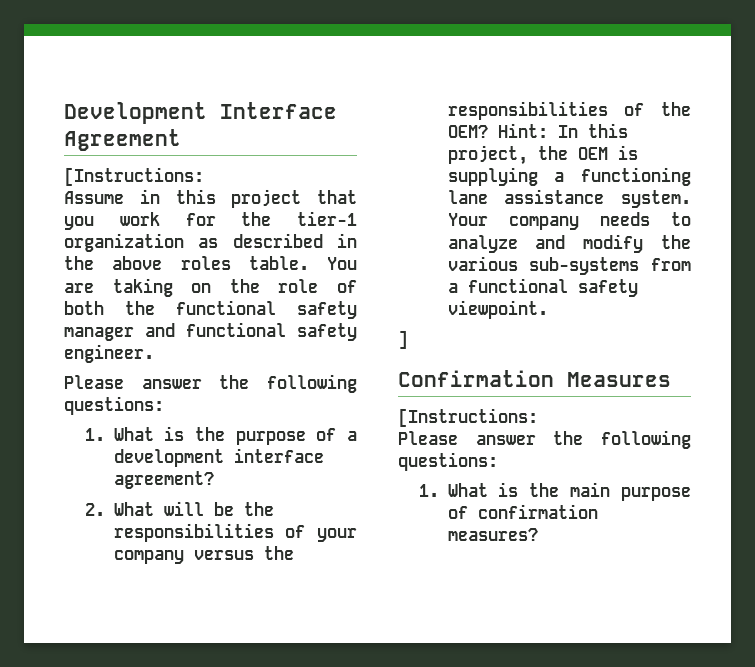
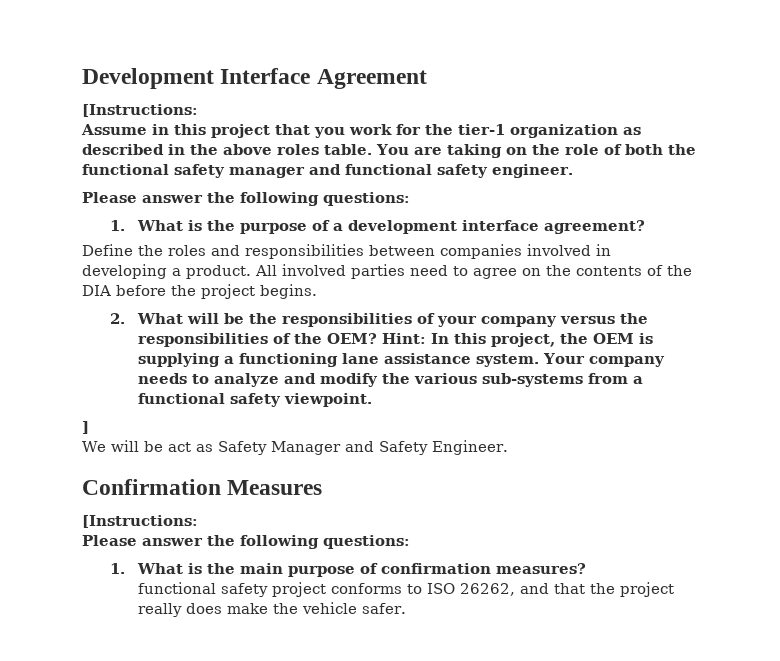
(214, 480) none -> [82,244,611,259] [82,264,692,279] [82,284,317,299] // Define the roles and responsibilities between companies involved in developing a product. All involved parties need to agree on the contents of the DIA before the project begins.
(408, 339) none -> [82,440,508,455] // We will be act as Safety Manager and Safety Engineer.
(538, 535) none -> [137,582,674,597] [137,602,406,617] // functional safety project conforms to ISO 26262, and that the project really does make the vehicle safer.

